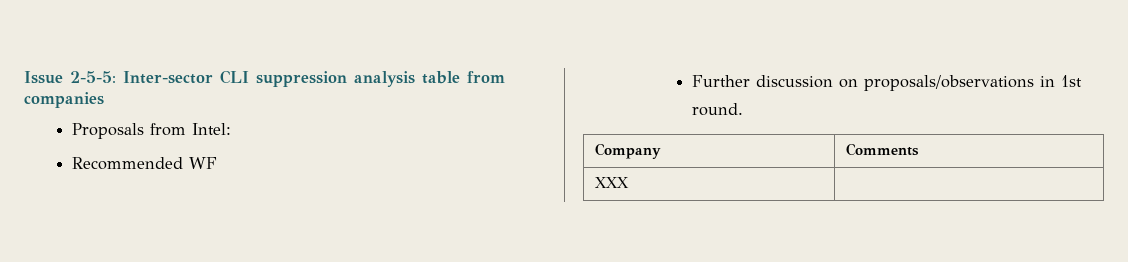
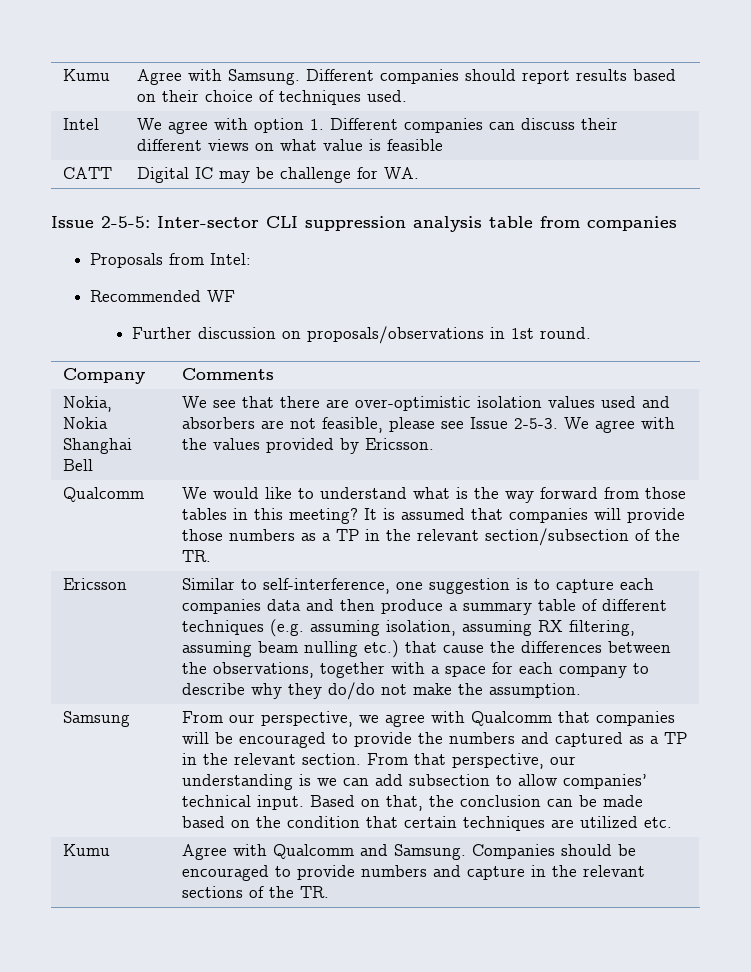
(24, 77) none -> [63,69,111,81] [137,69,677,85] [137,90,408,105] [63,118,100,130] [137,118,619,134] [137,139,444,151] [63,167,113,179] [137,167,420,183] Kumu | Agree with Samsung. Different companies should report results based on their choice of techniques used. // Intel | We agree with option 1. Different companies can discuss their different views on what value is feasible // CATT | Digital IC may be challenge for WA. //
[595,177,630,188] XXX | -> [63,396,113,412] [63,417,109,429] [63,438,133,454] [63,459,94,471] [182,396,671,411] [182,417,676,433] [182,438,435,454] [63,487,145,502] [182,487,687,503] [182,508,686,524] [182,528,681,546] [182,550,212,562] [63,578,128,590] [182,578,655,594] [182,599,668,615] [182,619,636,637] [182,640,672,658] [182,662,650,678] [182,682,582,700] [63,711,131,727] [182,711,676,727] [182,732,688,748] [182,753,577,769] [182,774,648,790] [182,795,644,811] [182,816,673,831] [63,844,111,856] [182,844,637,860] [182,865,646,881] [182,886,330,898] Nokia, Nokia Shanghai Bell | We see that there are over-optimistic isolation values used and absorbers are not feasible, please see Issue 2-5-3. We agree with the values provided by Ericsson. // Qualcomm | We would like to understand what is the way forward from those tables in this meeting? It is assumed that companies will provide those numbers as a TP in the relevant section/subsection of the TR. // Ericsson | Similar to self-interference, one suggestion is to capture each companies data and then produce a summary table of different techniques (e.g. assuming isolation, assuming RX filtering, assuming beam nulling etc.) that cause the differences between the observations, together with a space for each company to describe why they do/do not make the assumption. // Samsung | From our perspective, we agree with Qualcomm that companies will be encouraged to provide the numbers and captured as a TP in the relevant section. From that perspective, our understanding is we can add subsection to allow companies’ technical input. Based on that, the conclusion can be made based on the condition that certain techniques are utilized etc. // Kumu | Agree with Qualcomm and Samsung. Companies should be encouraged to provide numbers and capture in the relevant sections of the TR.

